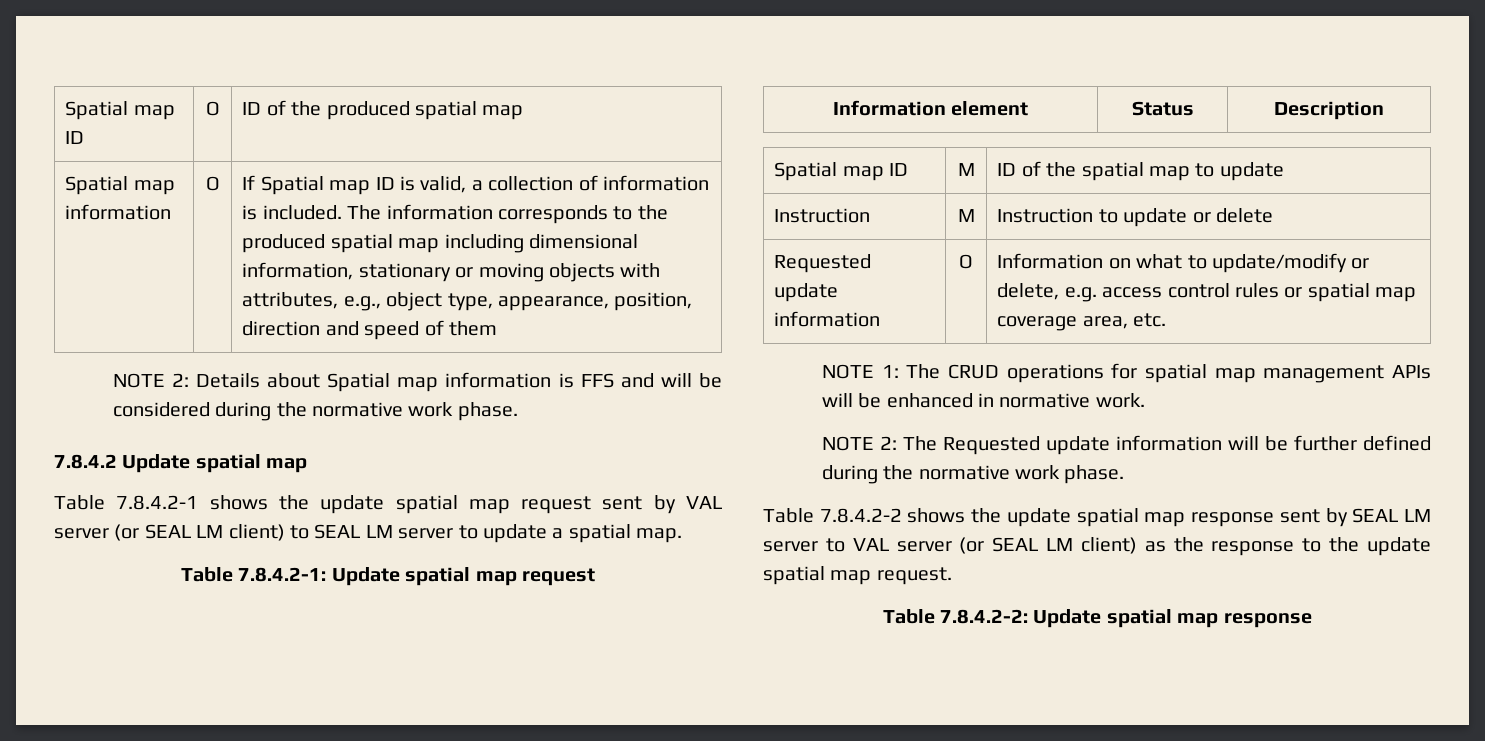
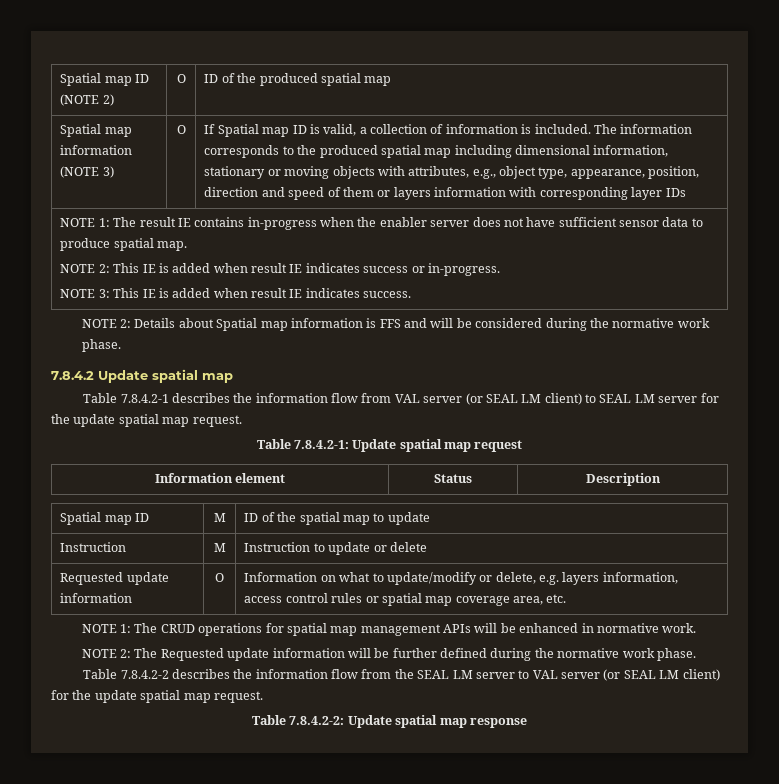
[65,101,175,120] [65,131,85,144] Spatial map ID -> [60,73,150,86] [60,94,114,106] Spatial map ID (NOTE 2)
(172, 212) none -> [60,166,114,178] (NOTE 3)
(497, 328) none -> [377,187,686,200] [60,217,703,230] [60,238,188,251] [60,263,500,276] [60,288,412,298] or layers information with corresponding layer IDs // NOTE 1: The result IE contains in-progress when the enabler server does not have sufficient sensor data to produce spatial map. // NOTE 2: This IE is added when result IE indicates success or in-progress. // NOTE 3: This IE is added when result IE indicates success.
[209,495,676,514] shows the update spatial map request sent by -> [171,393,392,403] describes the information flow from
[458,524,683,543] to update a spatial map. -> [700,393,719,403] [51,414,242,427] for the update spatial map request.
(1097, 294) none -> [562,572,678,585] layers information,
[907,508,1348,527] shows the update spatial map response sent by -> [171,669,414,679] describes the information flow from the
[1144,537,1322,556] as the response to -> [51,690,69,700] for

